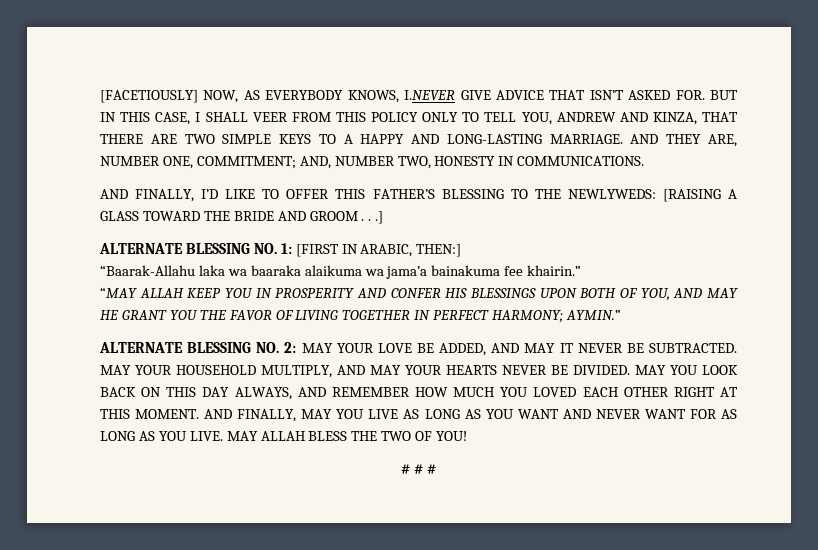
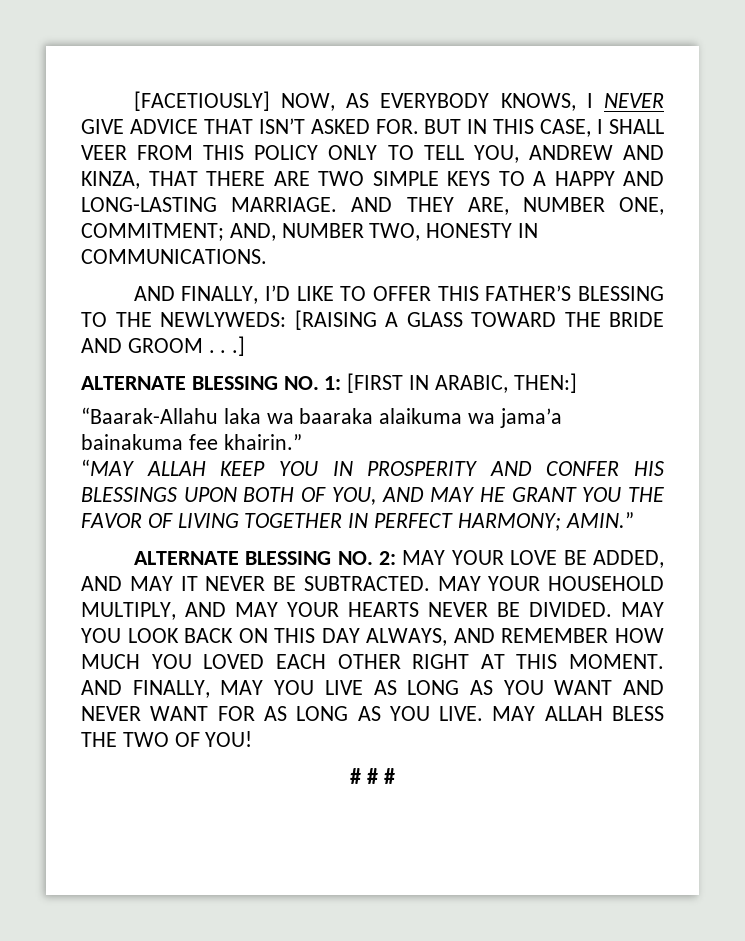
[404,90,456,101] I.NEVER -> [586,93,665,108] I NEVER
[566,310,622,320] AYMIN.” -> [565,512,634,528] AMIN.”

